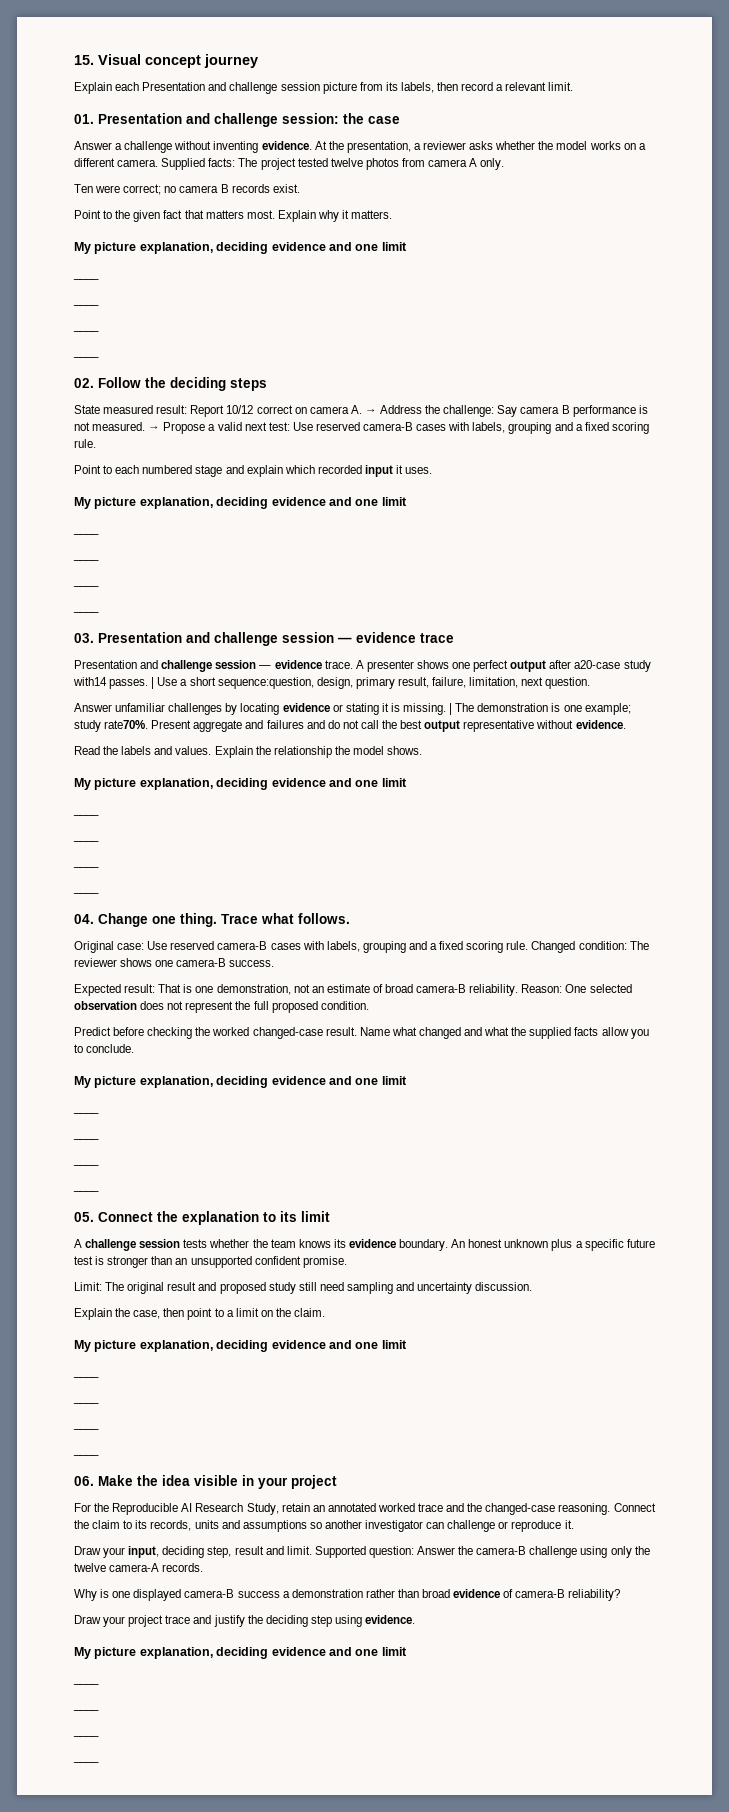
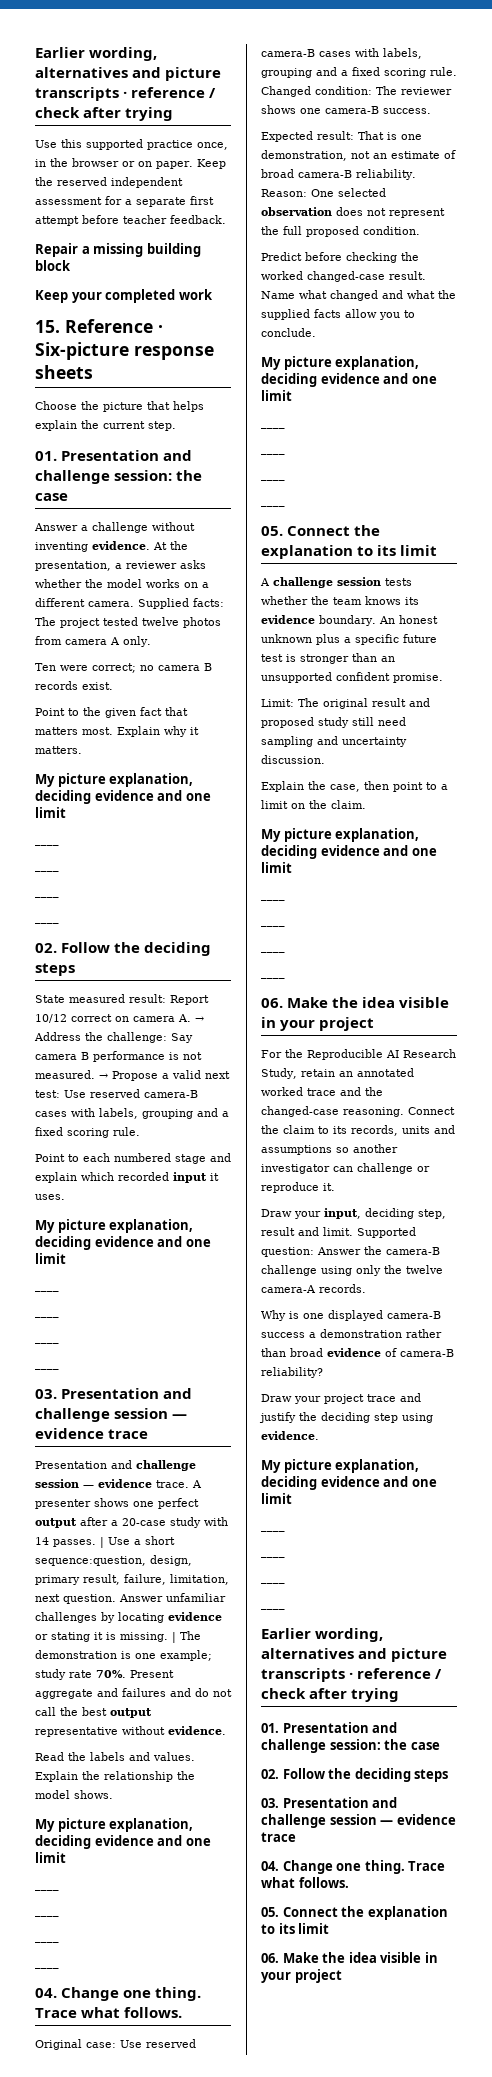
[74,54,258,68] [74,82,574,94] 15. Visual concept journey // Explain each Presentation and challenge session picture from its labels, then record a relevant limit. -> [35,47,158,61] [35,67,222,81] [35,87,217,101] [35,107,174,121] [35,139,228,150] [35,158,226,169] [35,177,183,188] [35,196,214,207] [35,215,226,226] [35,243,201,257] [35,260,71,271] [35,289,213,303] [35,319,163,333] [35,342,214,360] [35,365,93,379] [35,401,204,412] [35,420,176,431] Earlier wording, alternatives and picture transcripts · reference / check after trying // Use this supported practice once, in the browser or on paper. Keep the reserved independent assessment for a separate first attempt before teacher feedback. // Repair a missing building block // Keep your completed work // 15. Reference · Six-picture response sheets // Choose the picture that helps explain the current step.
[574,660,651,672] [73,677,107,686] a20-case study with14 -> [111,1517,228,1528] [35,1537,49,1545] a 20-case study with 14
(591, 683) // -> (116, 1599) none
[104,720,149,729] rate70%. -> [69,1670,126,1678] rate 70%.
(99, 1761) none -> [261,1628,384,1642] [261,1648,448,1662] [261,1668,443,1682] [261,1688,400,1702] [261,1722,398,1733] [261,1739,440,1753] [261,1768,449,1782] [261,1797,398,1808] [261,1814,456,1828] [261,1832,296,1842] [261,1860,446,1874] [261,1877,349,1888] [261,1906,448,1920] [261,1923,330,1934] [261,1952,438,1963] [261,1969,342,1983] // Earlier wording, alternatives and picture transcripts · reference / check after trying // 01. Presentation and challenge session: the case // 02. Follow the deciding steps // 03. Presentation and challenge session — evidence trace // 04. Change one thing. Trace what follows. // 05. Connect the explanation to its limit // 06. Make the idea visible in your project

